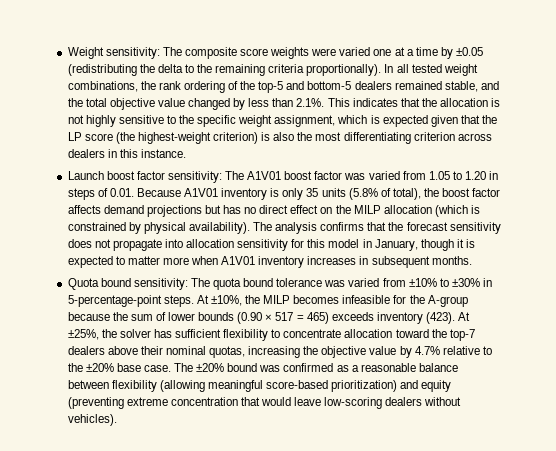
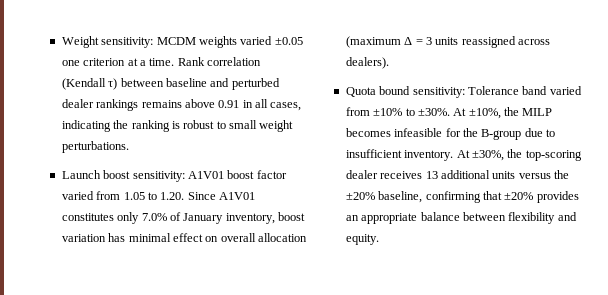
[162,47,484,59] [67,64,478,76] [67,81,499,93] [67,98,501,110] [67,115,498,127] [67,132,492,144] [67,149,186,158] The composite score weights were varied one at a time by ±0.05 (redistributing the delta to the remaining criteria proportionally). In all tested weight combinations, the rank ordering of the top-5 and bottom-5 dealers remained stable, and the total objective value changed by less than 2.1%. This indicates that the allocation is not highly sensitive to the specific weight assignment, which is expected given that the LP score (the highest-weight criterion) is also the most differentiating criterion across dealers in this instance. -> [156,36,303,48] [61,57,261,66] [61,78,280,90] [61,99,302,111] [61,120,294,132] [61,141,129,153] MCDM weights varied ±0.05 one criterion at a time. Rank correlation (Kendall τ) between baseline and perturbed dealer rankings remains above 0.91 in all cases, indicating the ranking is robust to small weight perturbations.
[136,171,245,183] factor sensitivity: The -> [132,171,185,182] sensitivity:
[344,173,366,180] was -> (287, 174) none
[465,171,499,180] [67,188,501,200] [67,205,481,217] [67,222,501,234] [67,239,476,251] [67,256,472,268] [67,278,493,290] [67,295,194,307] 1.20 in steps of 0.01. Because A1V01 inventory is only 35 units (5.8% of total), the boost factor affects demand projections but has no direct effect on the MILP allocation (which is constrained by physical availability). The analysis confirms that the forecast sensitivity does not propagate into allocation sensitivity for this model in January, though it is expected to matter more when A1V01 inventory increases in subsequent months. // Quota bound sensitivity: The quota bound tolerance was varied from ±10% to ±30% in 5-percentage-point steps. -> [160,192,255,200] [61,212,305,224] [61,233,307,242] [345,36,550,48] [345,57,389,69] [345,86,582,98] [345,107,450,116] 1.20. Since A1V01 constitutes only 7.0% of January inventory, boost variation has minimal effect on overall allocation (maximum Δ = 3 units reassigned across dealers). // Quota bound sensitivity: Tolerance band varied from ±10% to ±30%.
[427,295,468,307] [67,312,471,324] [67,329,475,341] [67,346,492,358] [67,363,458,372] [67,380,452,392] [67,397,462,409] [67,414,117,426] A-group because the sum of lower bounds (0.90 × 517 = 465) exceeds inventory (423). At ±25%, the solver has sufficient flexibility to concentrate allocation toward the top-7 dealers above their nominal quotas, increasing the objective value by 4.7% relative to the ±20% base case. The ±20% bound was confirmed as a reasonable balance between flexibility (allowing meaningful score-based prioritization) and equity (preventing extreme concentration that would leave low-scoring dealers without vehicles). -> [481,128,555,140] [345,149,582,161] [345,170,569,179] [345,191,579,203] [345,212,577,224] [345,234,379,245] B-group due to insufficient inventory. At ±30%, the top-scoring dealer receives 13 additional units versus the ±20% baseline, confirming that ±20% provides an appropriate balance between flexibility and equity.

